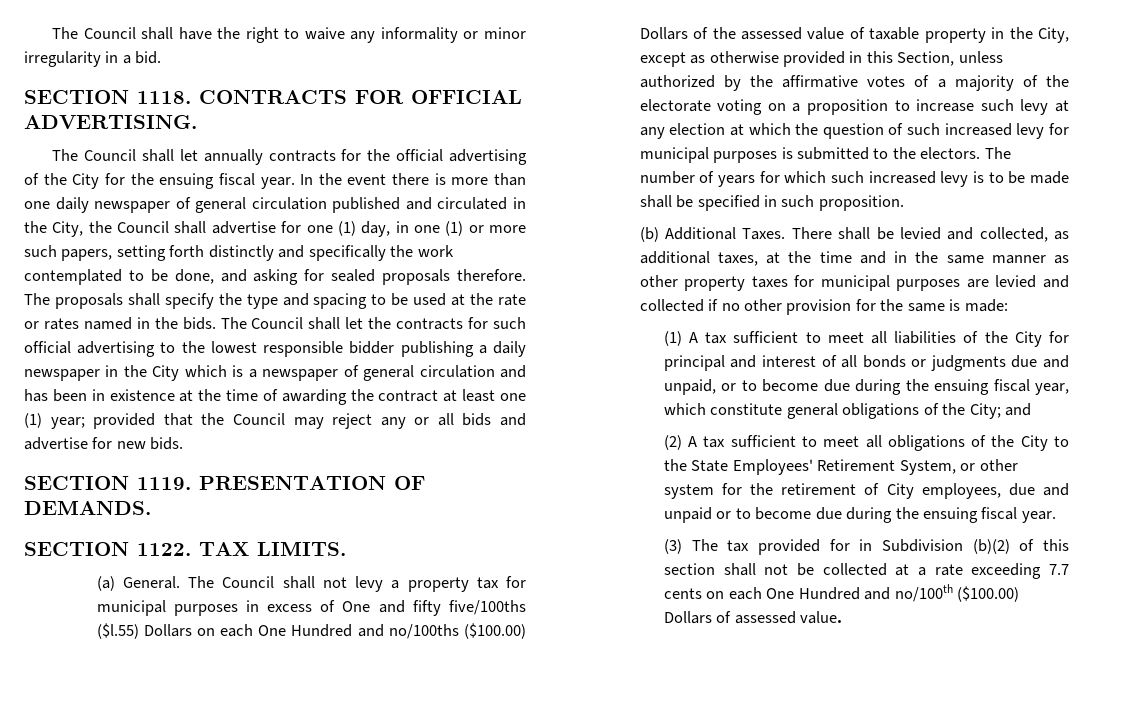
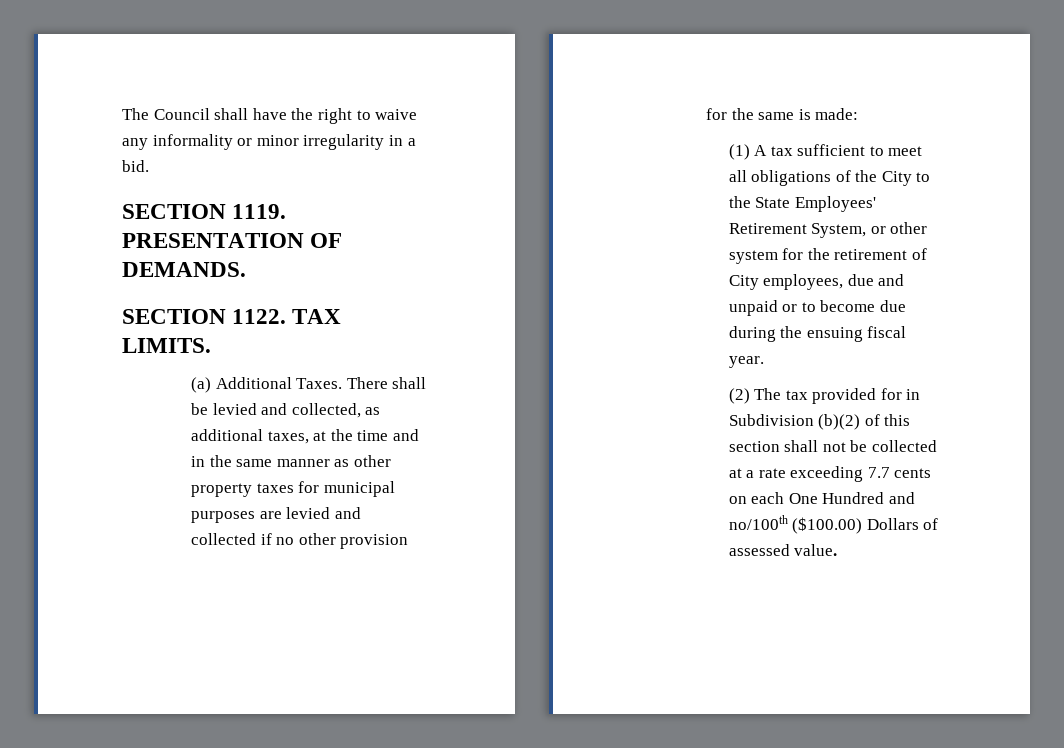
[24,90,522,104] [24,115,197,129] [52,149,527,165] [24,173,527,189] [24,197,526,213] [24,221,526,237] [24,245,454,261] [24,269,527,285] [24,293,526,309] [24,317,526,330] [24,341,526,357] [24,365,526,381] [24,389,527,405] [24,413,526,429] [24,437,184,450] // SECTION 1118. CONTRACTS FOR OFFICIAL ADVERTISING. // The Council shall let annually contracts for the official advertising of the City for the ensuing fiscal year. In the event there is more than one daily newspaper of general circulation published and circulated in the City, the Council shall advertise for one (1) day, in one (1) or more such papers, setting forth distinctly and specifically the work contemplated to be done, and asking for sealed proposals therefore. The proposals shall specify the type and spacing to be used at the rate or rates named in the bids. The Council shall let the contracts for such official advertising to the lowest responsible bidder publishing a daily newspaper in the City which is a newspaper of general circulation and has been in existence at the time of awarding the contract at least one (1) year; provided that the Council may reject any or all bids and advertise for new bids. -> (149, 166) none
[122,576,527,592] [96,600,527,616] [96,623,527,639] [639,27,1069,43] [639,51,1003,67] [639,75,1069,91] [639,99,1069,115] [639,123,1069,139] [639,147,1011,163] [639,171,1069,187] [639,195,904,211] [639,227,659,242] General. The Council shall not levy a property tax for municipal purposes in excess of One and fifty five/100ths ($l.55) Dollars on each One Hundred and no/100ths ($100.00) Dollars of the assessed value of taxable property in the City, except as otherwise provided in this Section, unless authorized by the affirmative votes of a majority of the electorate voting on a proposition to increase such levy at any election at which the question of such increased levy for municipal purposes is submitted to the electors. The number of years for which such increased levy is to be made shall be specified in such proposition. // (b) -> (212, 385) none
[894,331,1069,347] [663,355,1069,371] [663,379,1069,395] [663,403,1032,419] [663,435,882,450] liabilities of the City for principal and interest of all bonds or judgments due and unpaid, or to become due during the ensuing fiscal year, which constitute general obligations of the City; and // (2) A tax sufficient to meet all -> (747, 176) none
[663,539,682,554] (3) -> [728,388,750,404] (2)

